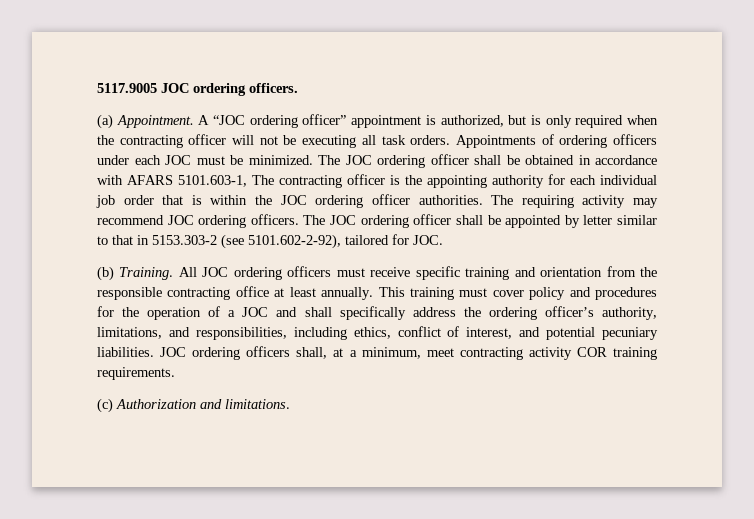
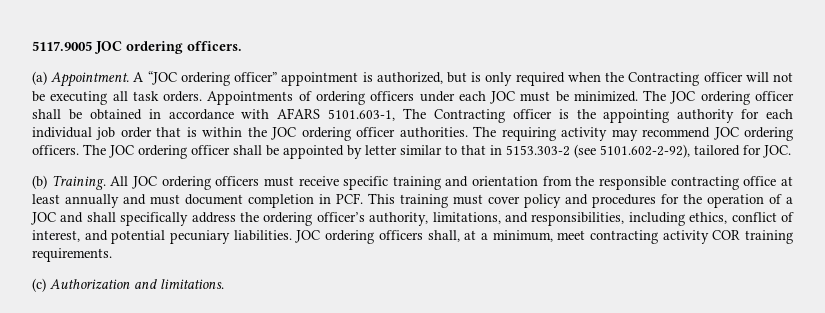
[119,135,183,148] contracting -> [628,72,700,86] Contracting
[279,175,342,188] contracting -> [433,109,505,123] Contracting
[321,287,374,300] annually. -> [65,193,363,208] annually and must document completion in PCF.

